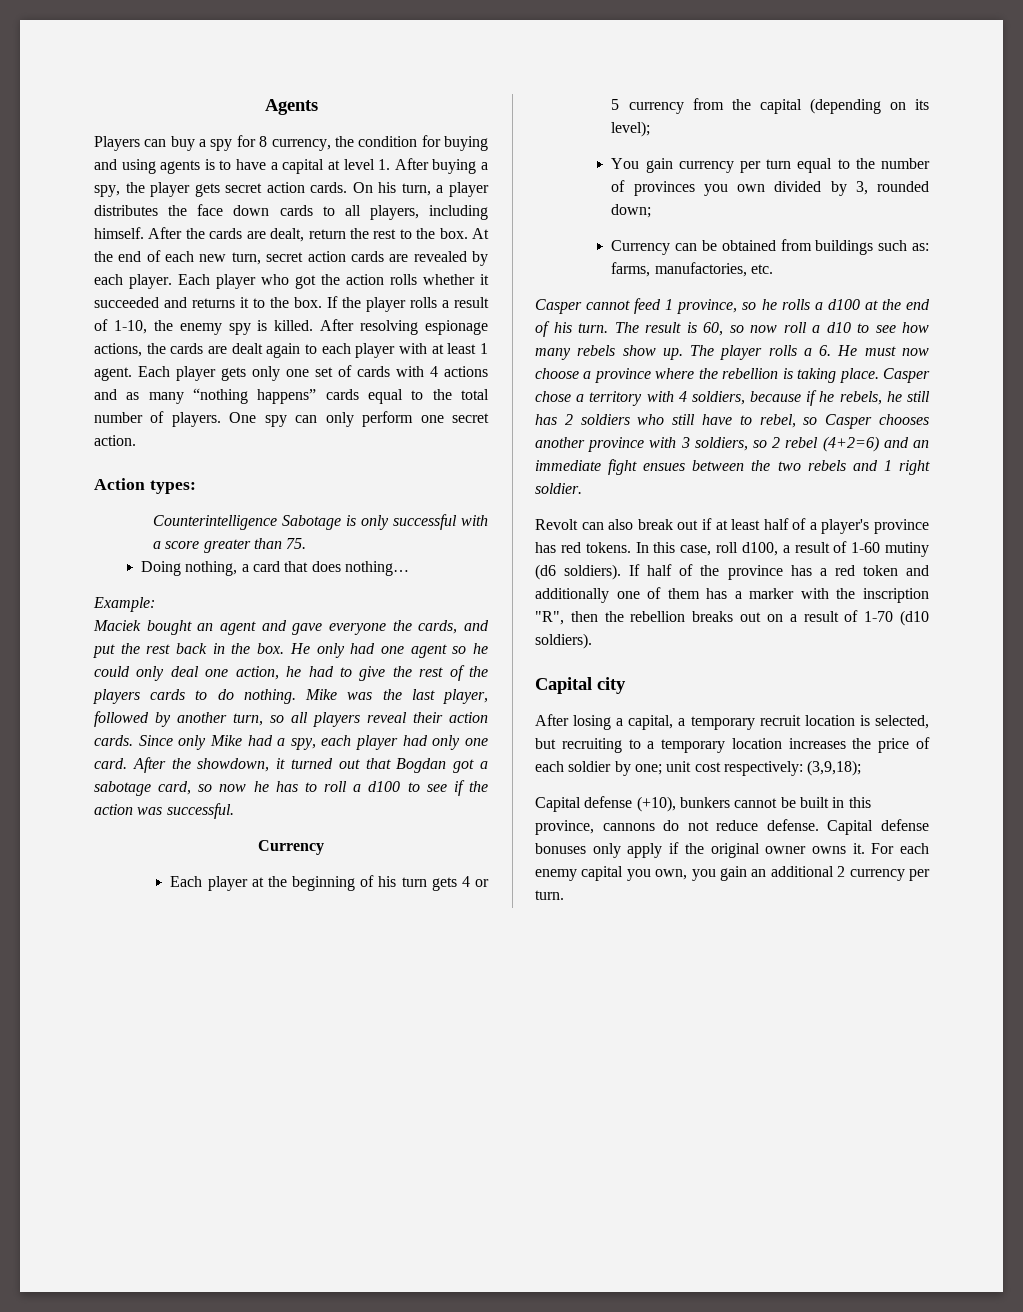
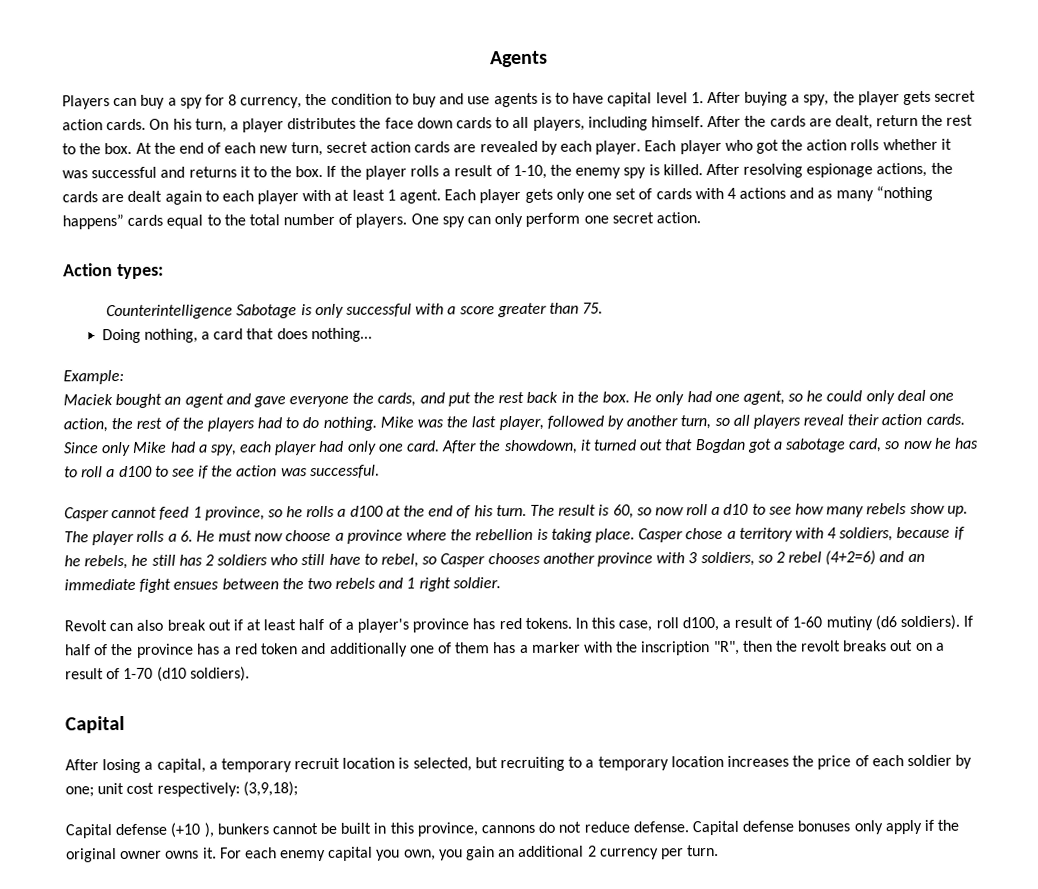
[421,135,489,151] [94,159,156,174] for buying and using -> [394,93,491,108] to buy and use
[270,159,340,174] a capital at -> [607,92,653,107] capital
[94,297,159,308] succeeded -> [62,166,158,179] was successful
[410,644,447,658] agent -> [742,390,785,405] agent,
[286,666,386,681] he had to give -> (108, 425) none
[150,689,186,700] cards -> [257,417,283,429] had
[258,840,324,855] [170,875,490,891] [611,98,929,114] [611,121,651,137] [611,158,930,173] [611,180,929,196] [611,204,652,218] [611,239,929,255] [611,262,774,277] // Currency // Each player at the beginning of his turn gets 4 or 5 currency from the capital (depending on its level); // You gain currency per turn equal to the number of provinces you own divided by 3, rounded down; // Currency can be obtained from buildings such as: farms, manufactories, etc. -> (380, 471) none
[630,611,686,622] rebellion -> [800,640,842,652] revolt
[597,677,626,694] city -> (125, 725) none
[636,796,676,812] (+10), -> [170,822,214,838] (+10 ),

